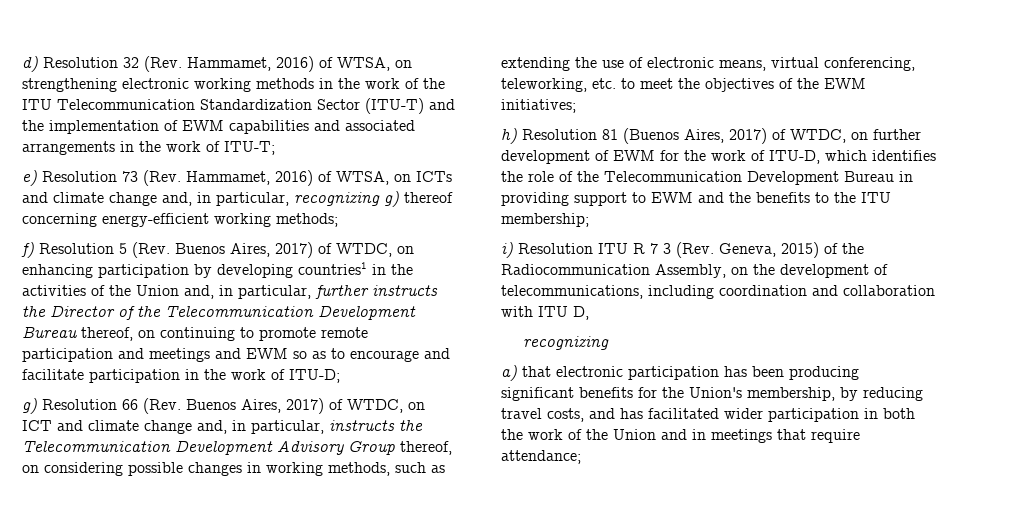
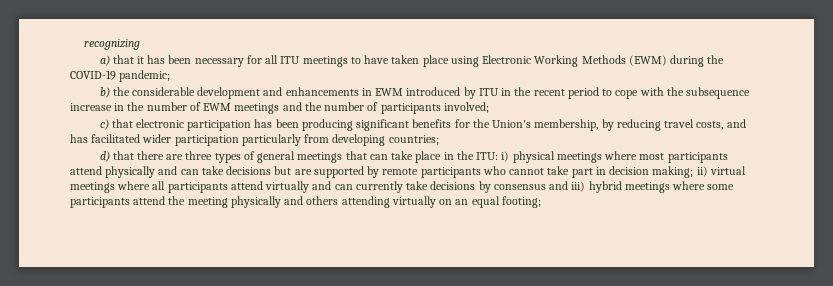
[22,56,412,72] [22,78,445,92] [22,98,455,114] [22,120,415,134] [22,141,275,155] [22,170,452,186] [22,191,453,207] [22,213,338,227] [21,242,414,258] [22,262,413,278] [22,285,438,299] [22,305,416,320] [22,326,368,341] [22,348,450,362] [22,369,340,383] [22,398,425,414] [22,420,423,434] [22,440,452,455] [22,462,445,476] [501,57,915,71] [501,78,866,92] [501,99,576,113] [501,128,921,144] [501,150,936,164] [501,171,913,185] [501,192,891,206] [501,213,589,227] [501,242,864,258] [501,264,888,278] [501,285,935,299] [501,306,589,320] [522,336,609,350] [501,365,517,381] d) Resolution 32 (Rev. Hammamet, 2016) of WTSA, on strengthening electronic working methods in the work of the ITU Telecommunication Standardization Sector (ITU-T) and the implementation of EWM capabilities and associated arrangements in the work of ITU-T; // e) Resolution 73 (Rev. Hammamet, 2016) of WTSA, on ICTs and climate change and, in particular, recognizing g) thereof concerning energy-efficient working methods; // f) Resolution 5 (Rev. Buenos Aires, 2017) of WTDC, on enhancing participation by developing countries1 in the activities of the Union and, in particular, further instructs the Director of the Telecommunication Development Bureau thereof, on continuing to promote remote participation and meetings and EWM so as to encourage and facilitate participation in the work of ITU-D; // g) Resolution 66 (Rev. Buenos Aires, 2017) of WTDC, on ICT and climate change and, in particular, instructs the Telecommunication Development Advisory Group thereof, on considering possible changes in working methods, such as extending the use of electronic means, virtual conferencing, teleworking, etc. to meet the objectives of the EWM initiatives; // h) Resolution 81 (Buenos Aires, 2017) of WTDC, on further development of EWM for the work of ITU-D, which identifies the role of the Telecommunication Development Bureau in providing support to EWM and the benefits to the ITU membership; // i) Resolution ITU R 7 3 (Rev. Geneva, 2015) of the Radiocommunication Assembly, on the development of telecommunications, including coordination and collaboration with ITU D, // recognizing // a) -> [83,39,140,50] [99,55,725,67] [70,70,171,82] [99,87,751,99] [70,102,489,114] [99,119,109,130] recognizing // a) that it has been necessary for all ITU meetings to have taken place using Electronic Working Methods (EWM) during the COVID-19 pandemic; // b) the considerable development and enhancements in EWM introduced by ITU in the recent period to cope with the subsequence increase in the number of EWM meetings and the number of participants involved; // c)
[864,408,915,419] [501,429,860,443] [501,450,581,464] in both the work of the Union and in meetings that require attendance; -> [241,134,439,146] [99,151,728,163] [70,166,746,178] [70,181,735,193] [70,196,541,208] particularly from developing countries; // d) that there are three types of general meetings that can take place in the ITU: i) physical meetings where most participants attend physically and can take decisions but are supported by remote participants who cannot take part in decision making; ii) virtual meetings where all participants attend virtually and can currently take decisions by consensus and iii) hybrid meetings where some participants attend the meeting physically and others attending virtually on an equal footing;

